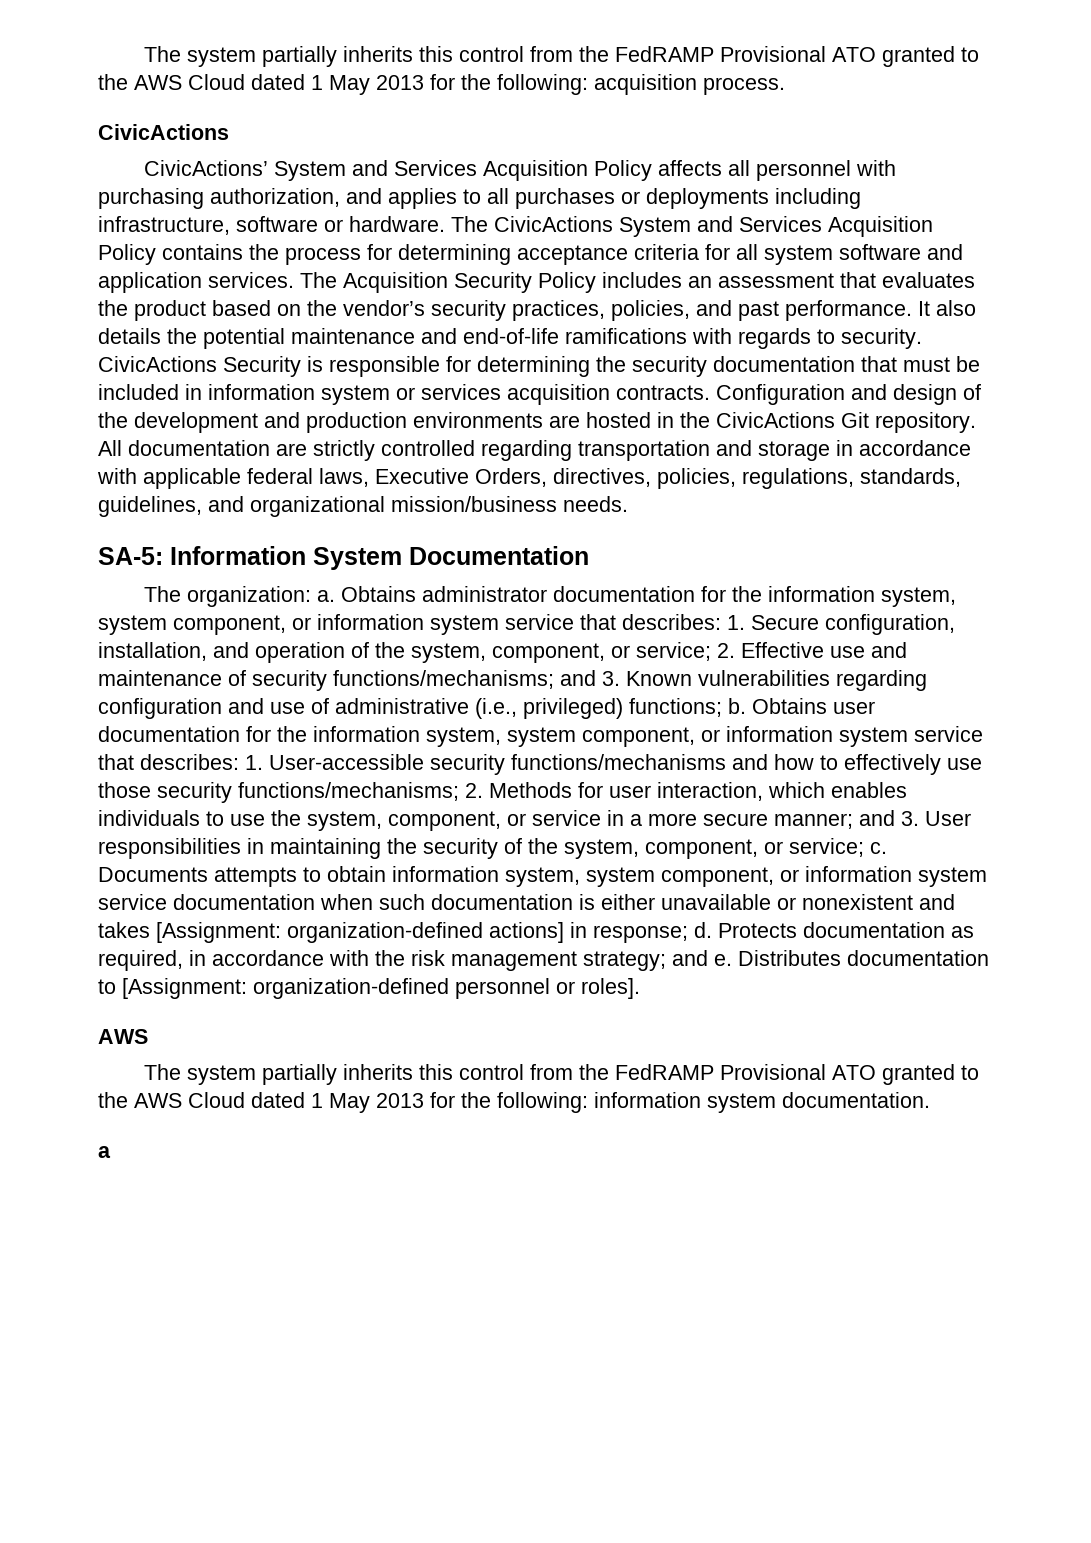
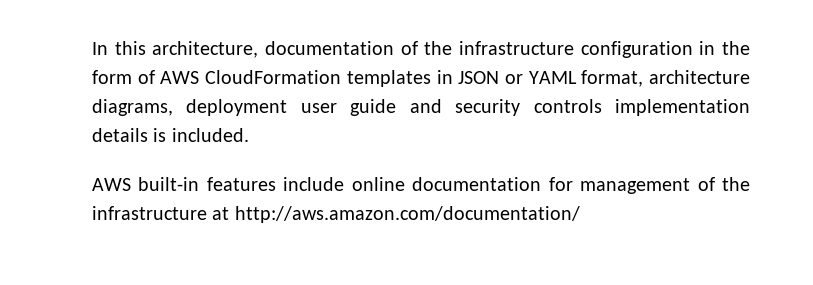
[143,46,979,67] [98,74,785,95] [98,124,229,140] [143,160,896,181] [98,188,861,209] [98,216,933,237] [98,244,963,265] [98,272,975,293] [98,300,976,321] [98,328,922,349] [98,356,980,377] [98,384,981,405] [98,412,976,433] [98,440,971,461] [97,468,961,489] [98,496,628,517] [98,546,589,570] [143,586,956,607] [98,614,955,635] [98,642,907,663] [98,670,927,691] [98,698,875,719] [98,726,983,747] [98,754,982,775] [98,782,907,803] [98,810,971,831] [98,838,887,859] [98,866,987,887] [98,894,955,910] [98,922,974,943] [98,950,989,971] [98,978,640,999] [98,1029,148,1044] [143,1064,979,1085] [98,1092,930,1113] [98,1146,111,1158] The system partially inherits this control from the FedRAMP Provisional ATO granted to the AWS Cloud dated 1 May 2013 for the following: acquisition process. // CivicActions // CivicActions’ System and Services Acquisition Policy affects all personnel with purchasing authorization, and applies to all purchases or deployments including infrastructure, software or hardware. The CivicActions System and Services Acquisition Policy contains the process for determining acceptance criteria for all system software and application services. The Acquisition Security Policy includes an assessment that evaluates the product based on the vendor’s security practices, policies, and past performance. It also details the potential maintenance and end-of-life ramifications with regards to security. CivicActions Security is responsible for determining the security documentation that must be included in information system or services acquisition contracts. Configuration and design of the development and production environments are hosted in the CivicActions Git repository. All documentation are strictly controlled regarding transportation and storage in accordance with applicable federal laws, Executive Orders, directives, policies, regulations, standards, guidelines, and organizational mission/business needs. // SA-5: Information System Documentation // The organization: a. Obtains administrator documentation for the information system, system component, or information system service that describes: 1. Secure configuration, installation, and operation of the system, component, or service; 2. Effective use and maintenance of security functions/mechanisms; and 3. Known vulnerabilities regarding configuration and use of administrative (i.e., privileged) functions; b. Obtains user documentation for the information system, system component, or information system service that describes: 1. User-accessible security functions/mechanisms and how to effectively use those security functions/mechanisms; 2. Methods for user interaction, which enables individuals to use the system, component, or service in a more secure manner; and 3. User responsibilities in maintaining the security of the system, component, or service; c. Documents attempts to obtain information system, system component, or information system service documentation when such documentation is either unavailable or nonexistent and takes [Assignment: organization-defined actions] in response; d. Protects documentation as required, in accordance with the risk management strategy; and e. Distributes documentation to [Assignment: organization-defined personnel or roles]. // AWS // The system partially inherits this control from the FedRAMP Provisional ATO granted to the AWS Cloud dated 1 May 2013 for the following: information system documentation. // a -> [92,41,750,58] [92,70,750,87] [92,99,750,116] [92,128,249,142] [92,177,750,194] [92,206,580,223] In this architecture, documentation of the infrastructure configuration in the form of AWS CloudFormation templates in JSON or YAML format, architecture diagrams, deployment user guide and security controls implementation details is included. // AWS built-in features include online documentation for management of the infrastructure at http://aws.amazon.com/documentation/

